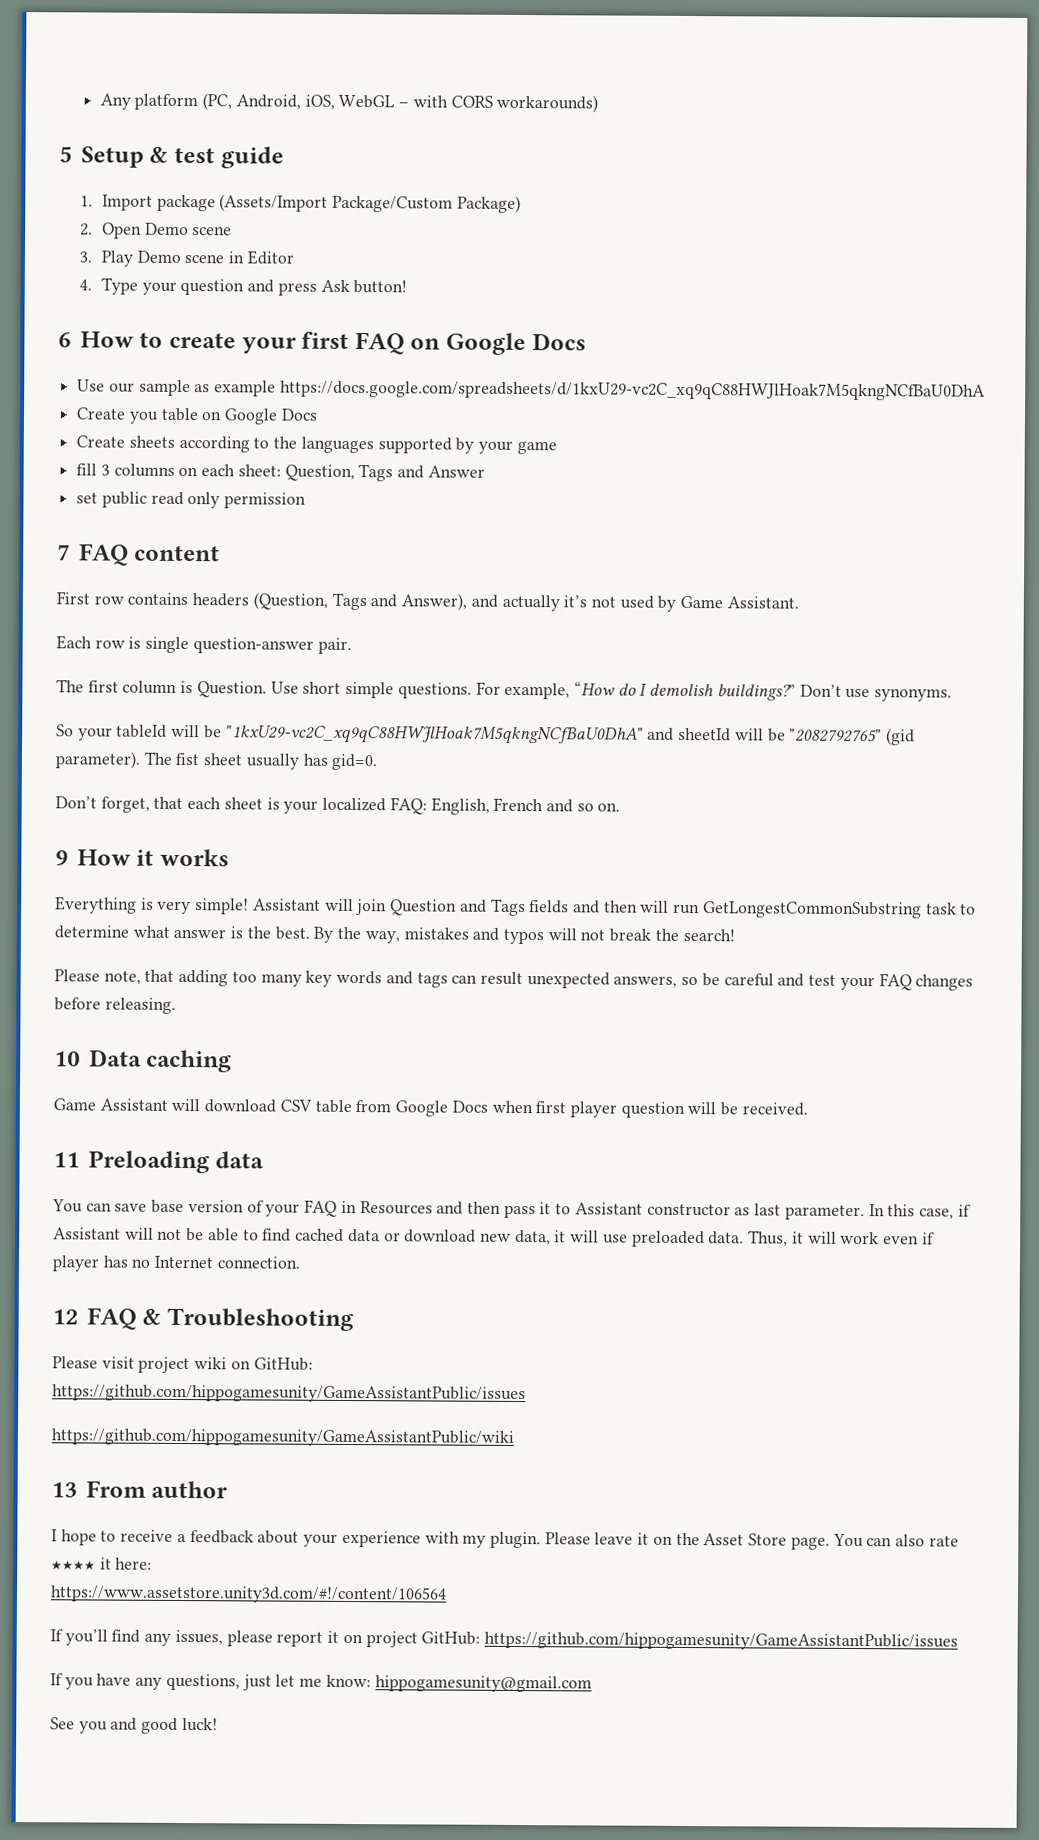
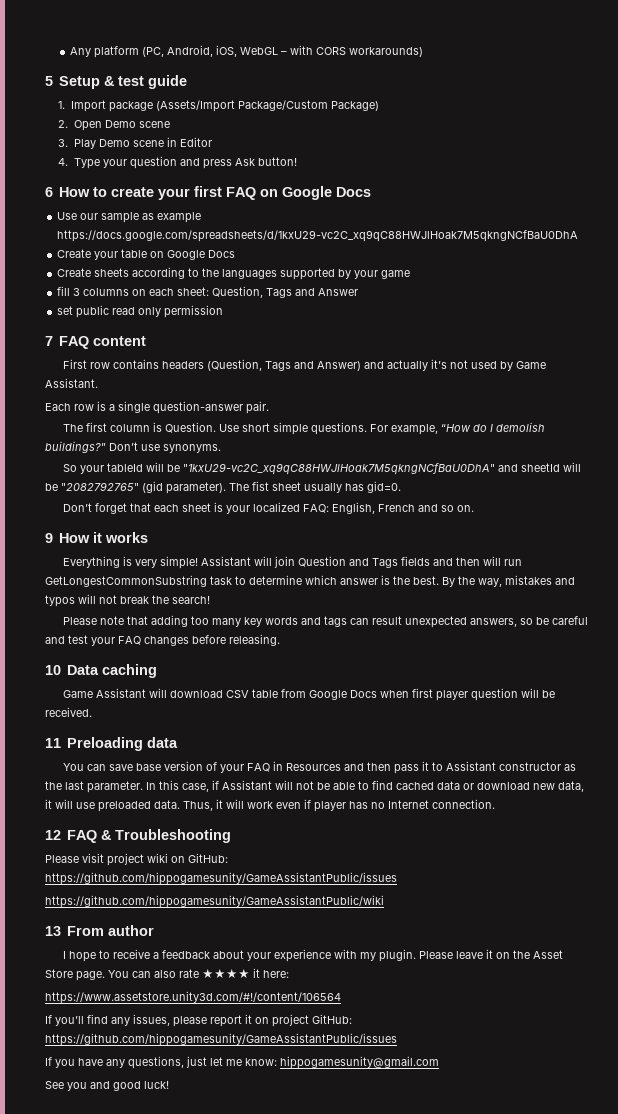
[128,411,159,424] you -> [94,251,119,260] your
[401,593,468,611] Answer), -> [316,361,361,371] Answer)
(142, 642) none -> [109,404,115,411] a
[100,796,150,813] forget, -> [94,503,127,514] forget
[132,925,170,938] what -> [305,575,337,585] which
[103,970,141,985] note, -> [99,616,124,625] note
(751, 1211) none -> [45,781,62,790] the

